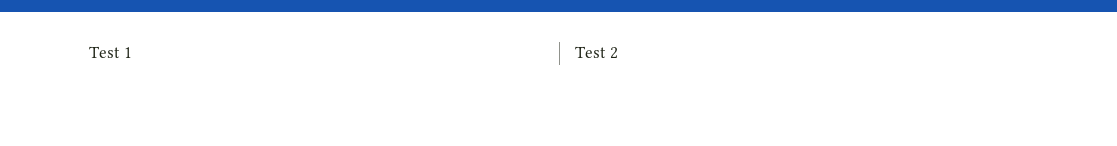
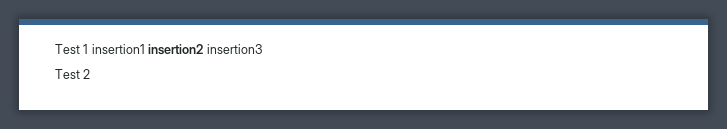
(132, 52) none -> [91,44,262,55] insertion1 insertion2 insertion3

